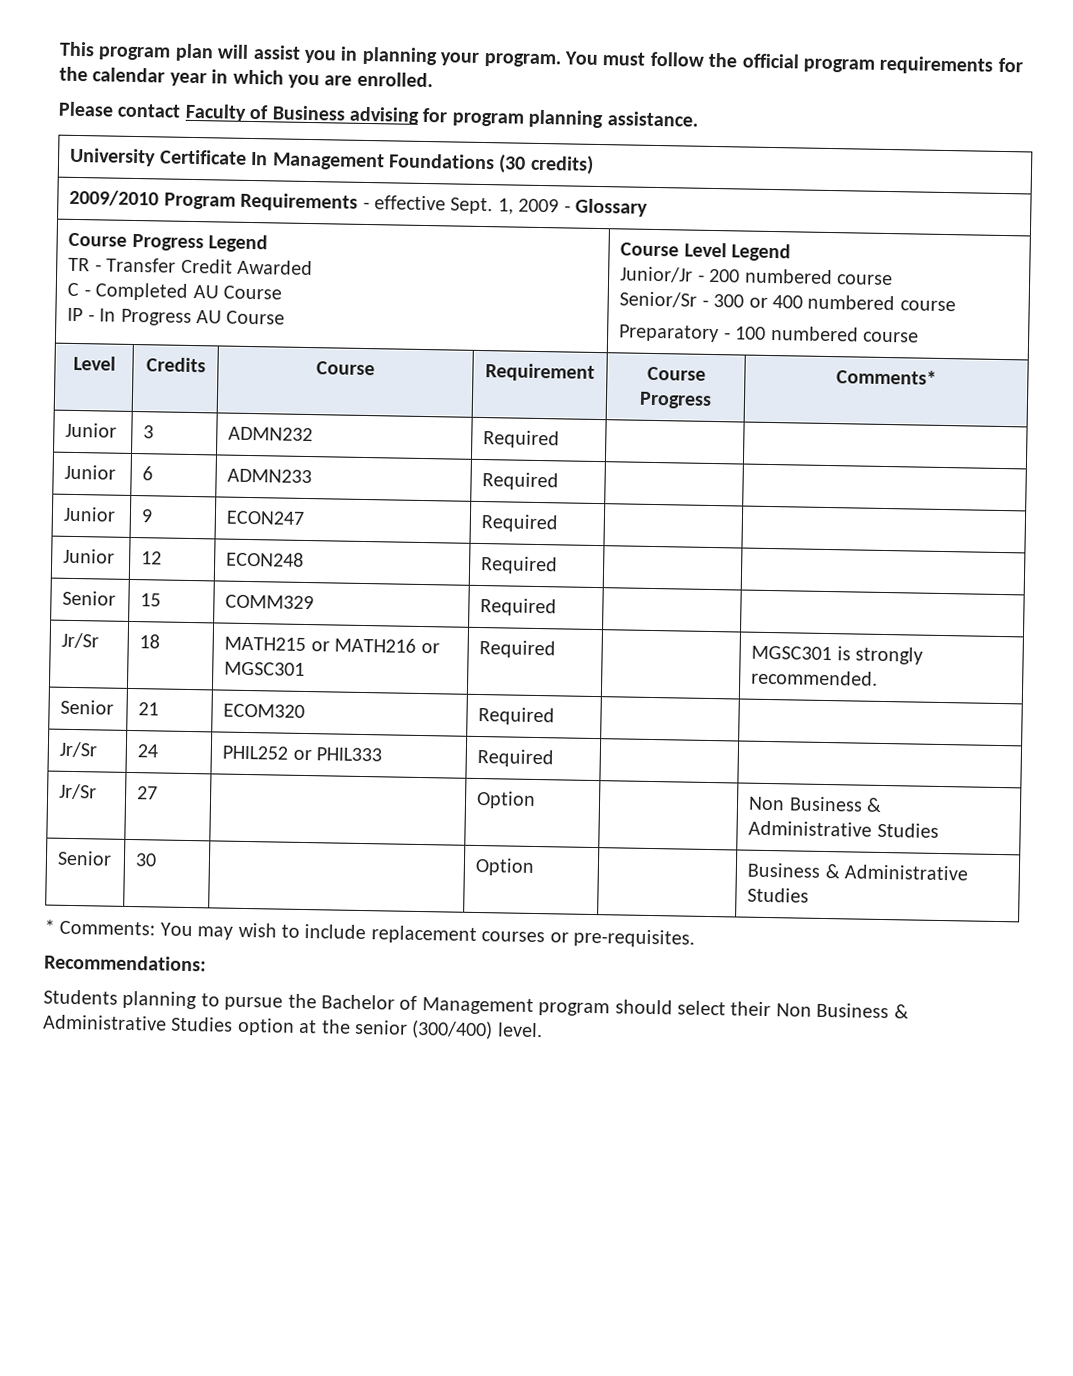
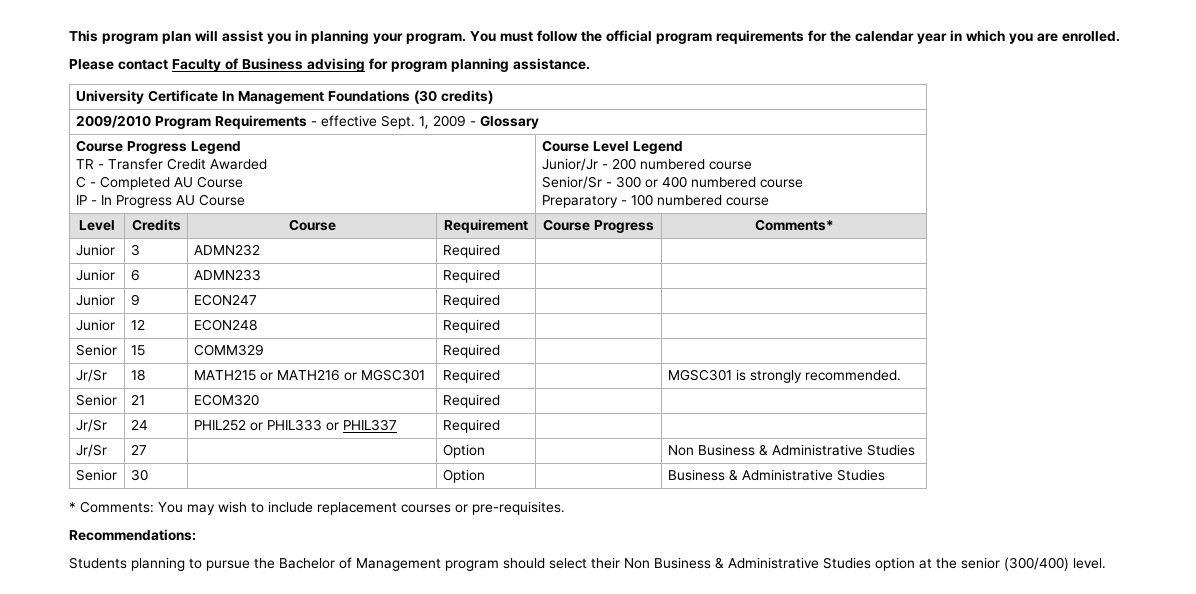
(383, 754) none -> [325,419,397,431] or PHIL337

